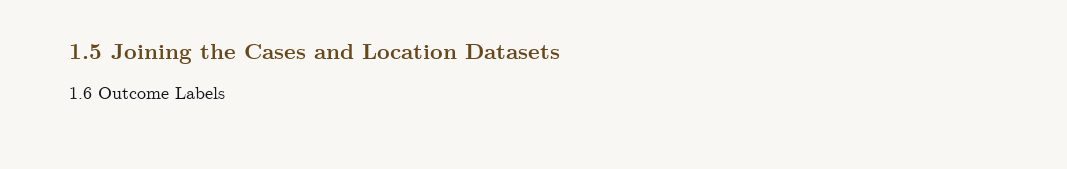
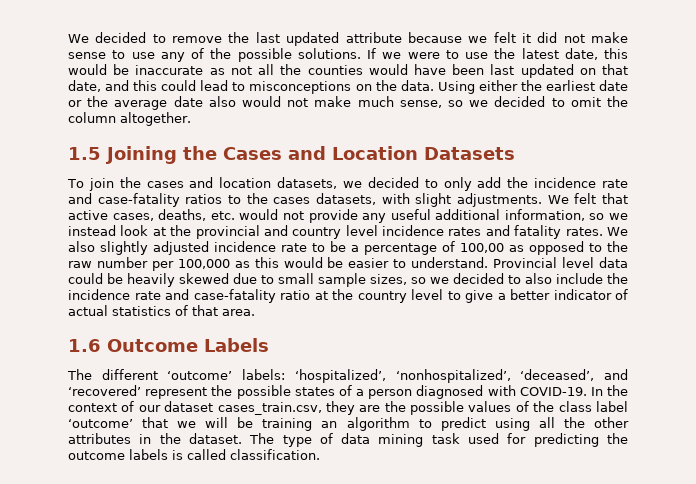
(69, 51) none -> [68,32,628,46] [68,48,628,62] [68,64,629,78] [68,80,628,94] [68,96,628,110] [68,112,191,126] We decided to remove the last updated attribute because we felt it did not make sense to use any of the possible solutions. If we were to use the latest date, this would be inaccurate as not all the counties would have been last updated on that date, and this could lead to misconceptions on the data. Using either the earliest date or the average date also would not make much sense, so we decided to omit the column altogether. //
[69,87,225,99] 1.6 Outcome Labels -> [67,177,629,191] [68,193,629,207] [68,209,628,223] [68,225,628,239] [68,241,628,255] [68,257,628,271] [68,273,628,287] [68,289,628,303] [68,305,255,316] [68,338,270,352] [67,369,628,383] [68,385,628,399] [68,401,628,415] [68,417,630,431] [68,433,629,447] [68,449,320,460] To join the cases and location datasets, we decided to only add the incidence rate and case-fatality ratios to the cases datasets, with slight adjustments. We felt that active cases, deaths, etc. would not provide any useful additional information, so we instead look at the provincial and country level incidence rates and fatality rates. We also slightly adjusted incidence rate to be a percentage of 100,00 as opposed to the raw number per 100,000 as this would be easier to understand. Provincial level data could be heavily skewed due to small sample sizes, so we decided to also include the incidence rate and case-fatality ratio at the country level to give a better indicator of actual statistics of that area. // 1.6 Outcome Labels // The different ‘outcome’ labels: ‘hospitalized’, ‘nonhospitalized’, ‘deceased’, and ‘recovered’ represent the possible states of a person diagnosed with COVID-19. In the context of our dataset cases_train.csv, they are the possible values of the class label ‘outcome’ that we will be training an algorithm to predict using all the other attributes in the dataset. The type of data mining task used for predicting the outcome labels is called classification.

